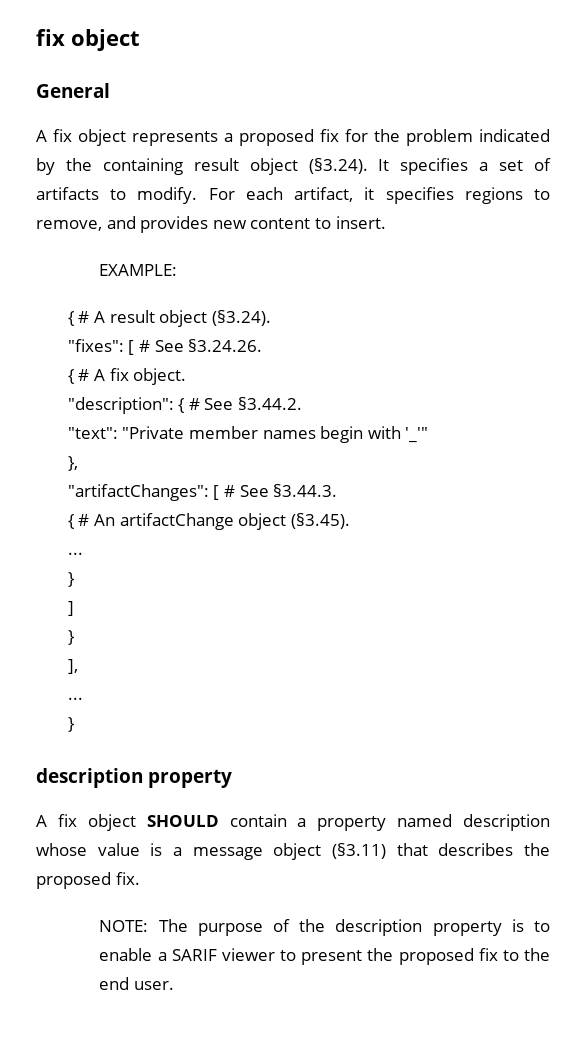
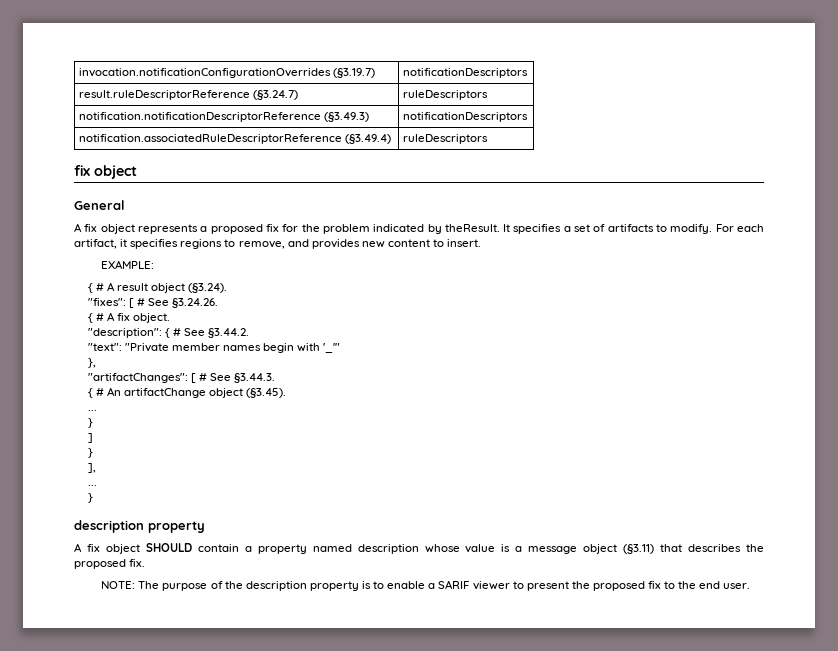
(36, 37) none -> [79,68,376,78] [403,68,529,78] [79,90,299,100] [403,90,489,100] [79,112,370,122] [403,112,529,122] [79,134,392,144] [403,134,489,144] invocation.notificationConfigurationOverrides (§3.19.7) | notificationDescriptors // result.ruleDescriptorReference (§3.24.7) | ruleDescriptors // notification.notificationDescriptorReference (§3.49.3) | notificationDescriptors // notification.associatedRuleDescriptorReference (§3.49.4) | ruleDescriptors //
[65,158,368,175] the containing result object (§3.24). -> [444,224,500,232] theResult.

